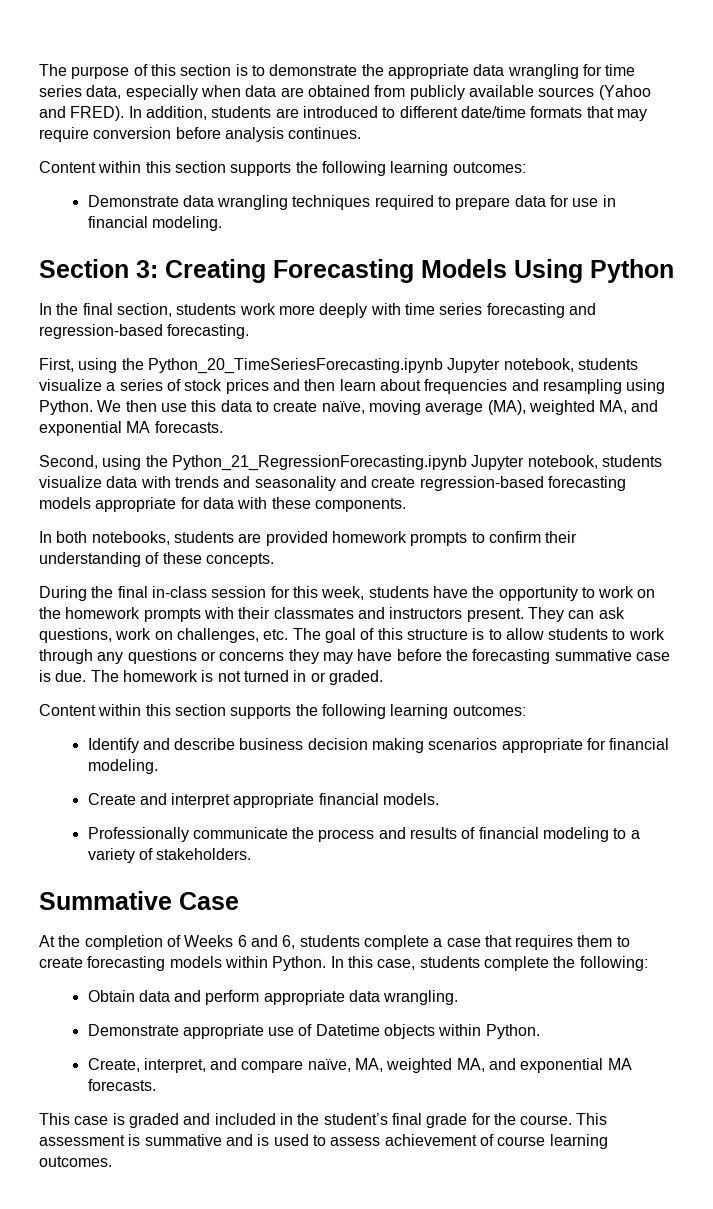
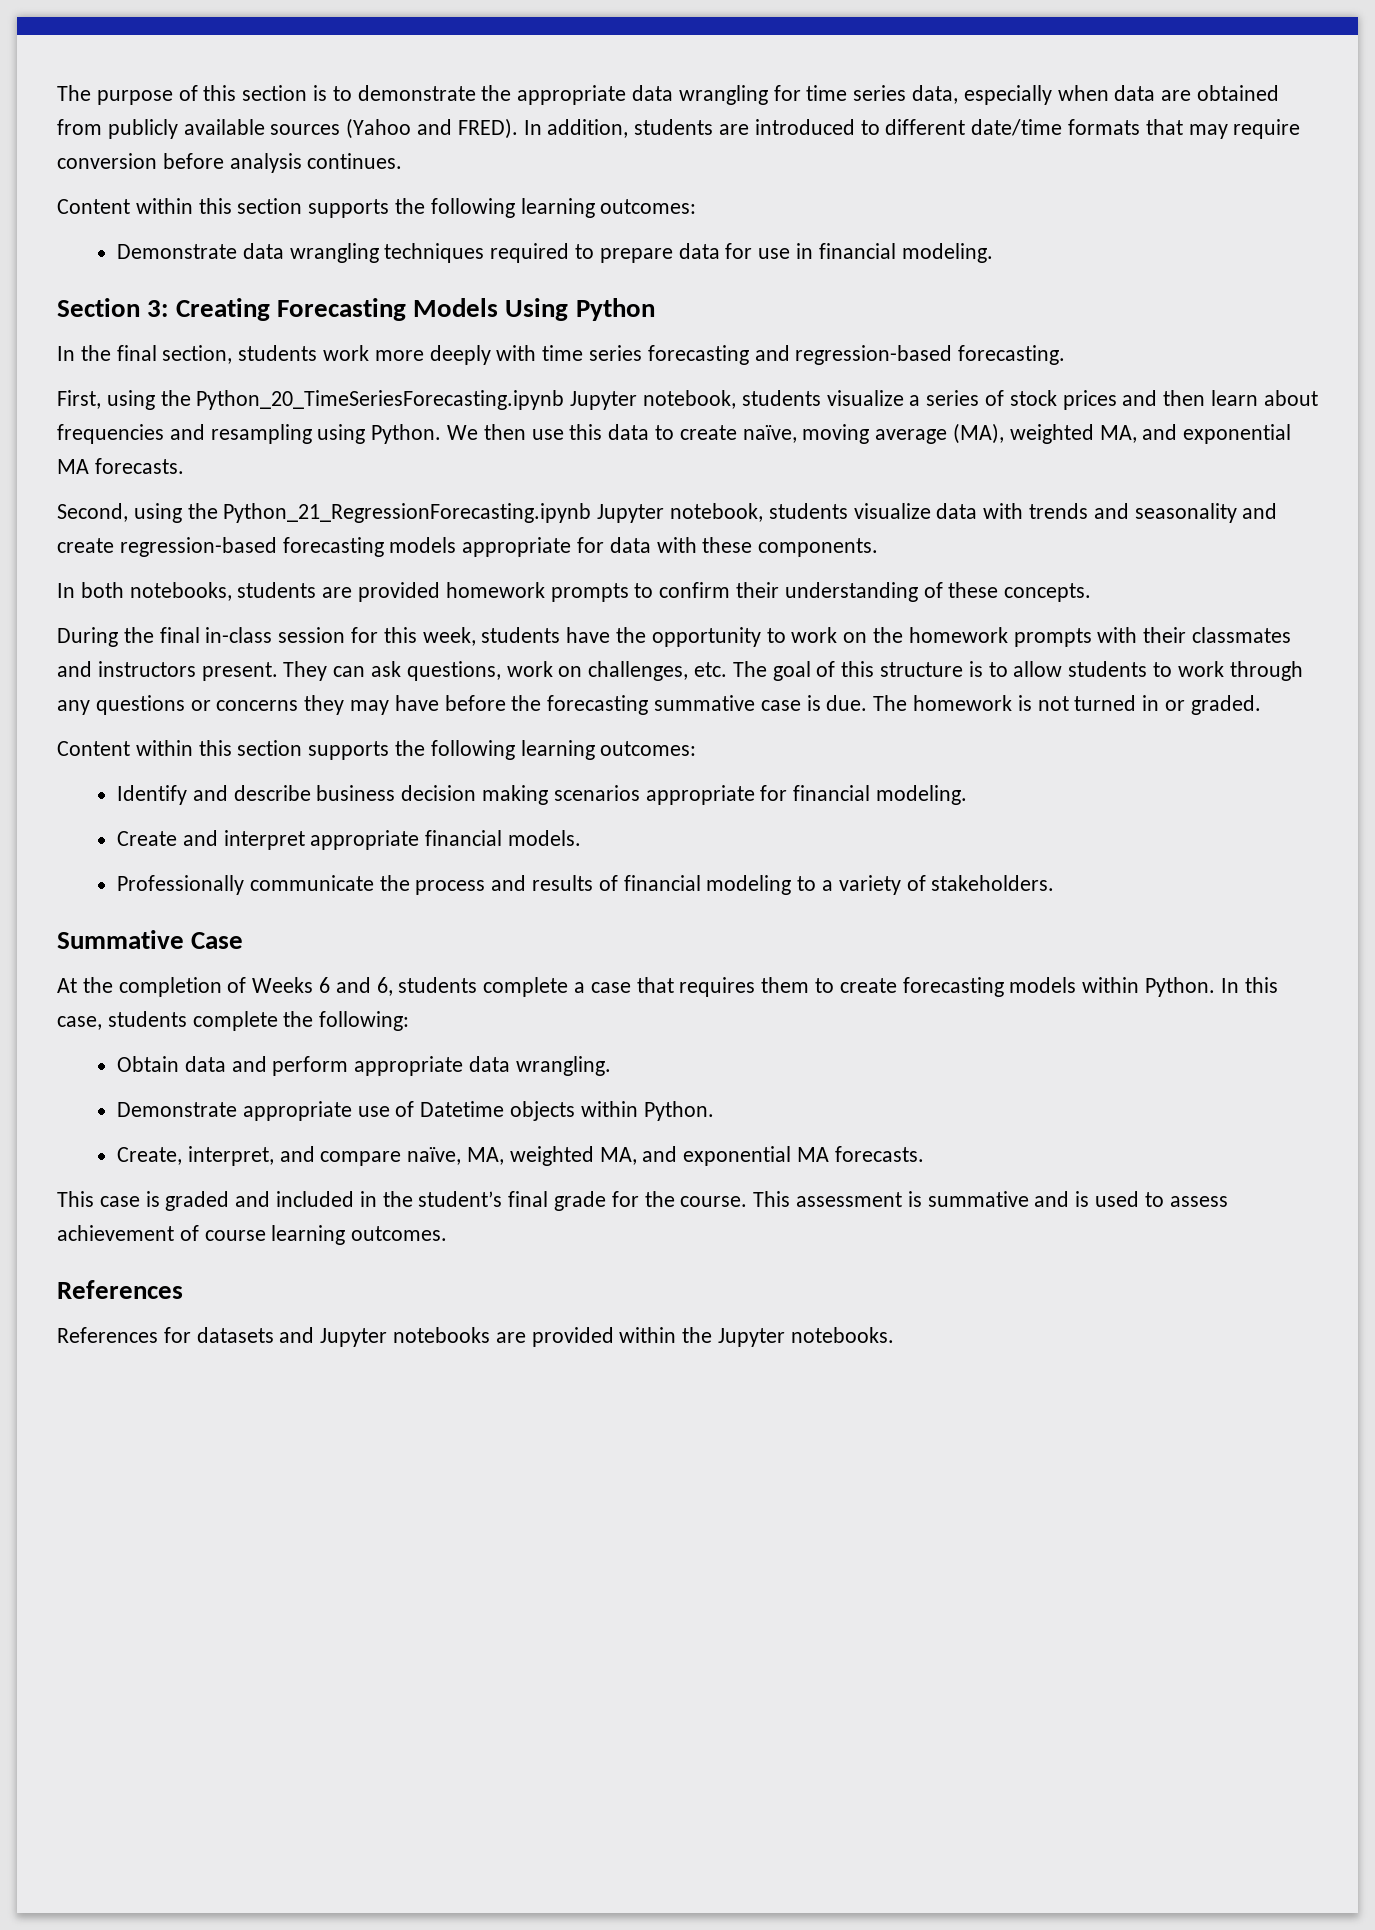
(112, 1161) none -> [57,1280,183,1299] [57,1327,894,1347] // References // References for datasets and Jupyter notebooks are provided within the Jupyter notebooks.

